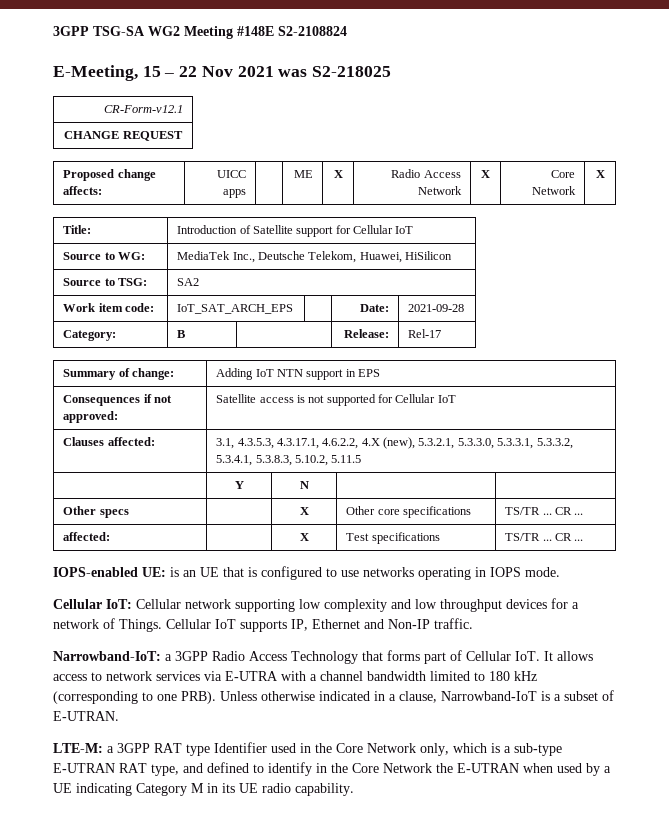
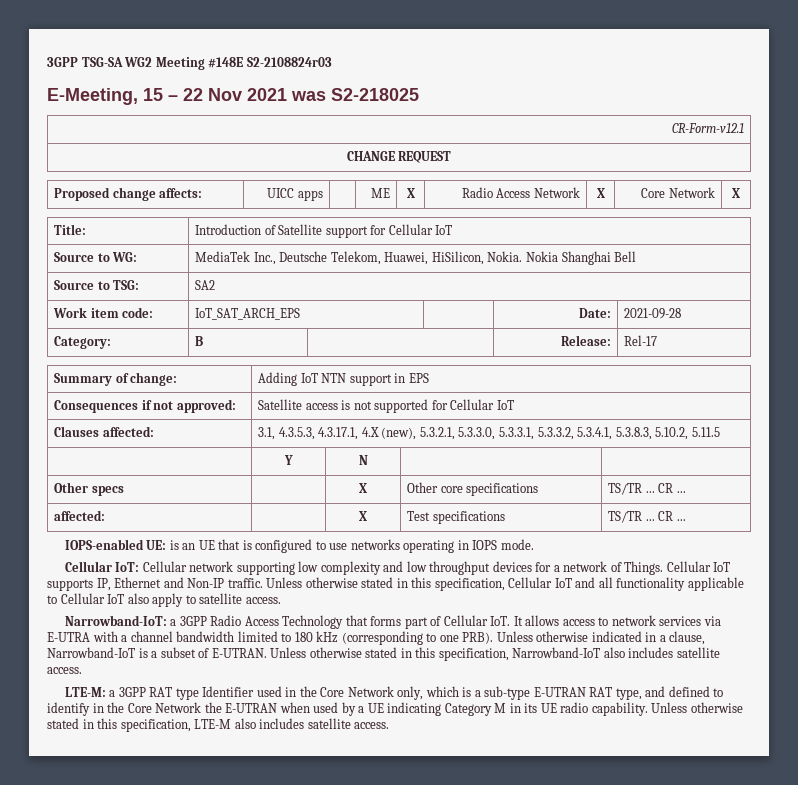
[278,26,347,36] S2-2108824 -> [246,57,332,67] S2-2108824r03
[405,251,453,260] HiSilicon -> [431,251,637,265] HiSilicon, Nokia. Nokia Shanghai Bell
[322,438,359,449] 4.6.2.2, -> (359, 433) none
(473, 623) none -> [266,577,744,591] [47,593,281,607] Unless otherwise stated in this specification, Cellular IoT and all functionality applicable to Cellular IoT also apply to satellite access.
(119, 716) none -> [270,647,720,661] [47,667,82,674] Unless otherwise stated in this specification, Narrowband-IoT also includes satellite access.
(354, 789) none -> [651,702,743,713] [47,718,390,732] Unless otherwise stated in this specification, LTE-M also includes satellite access.

